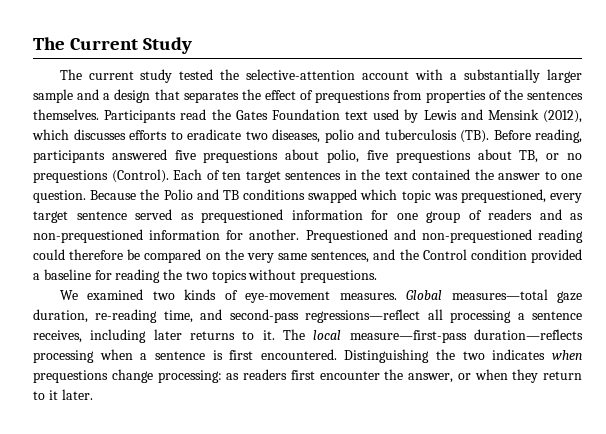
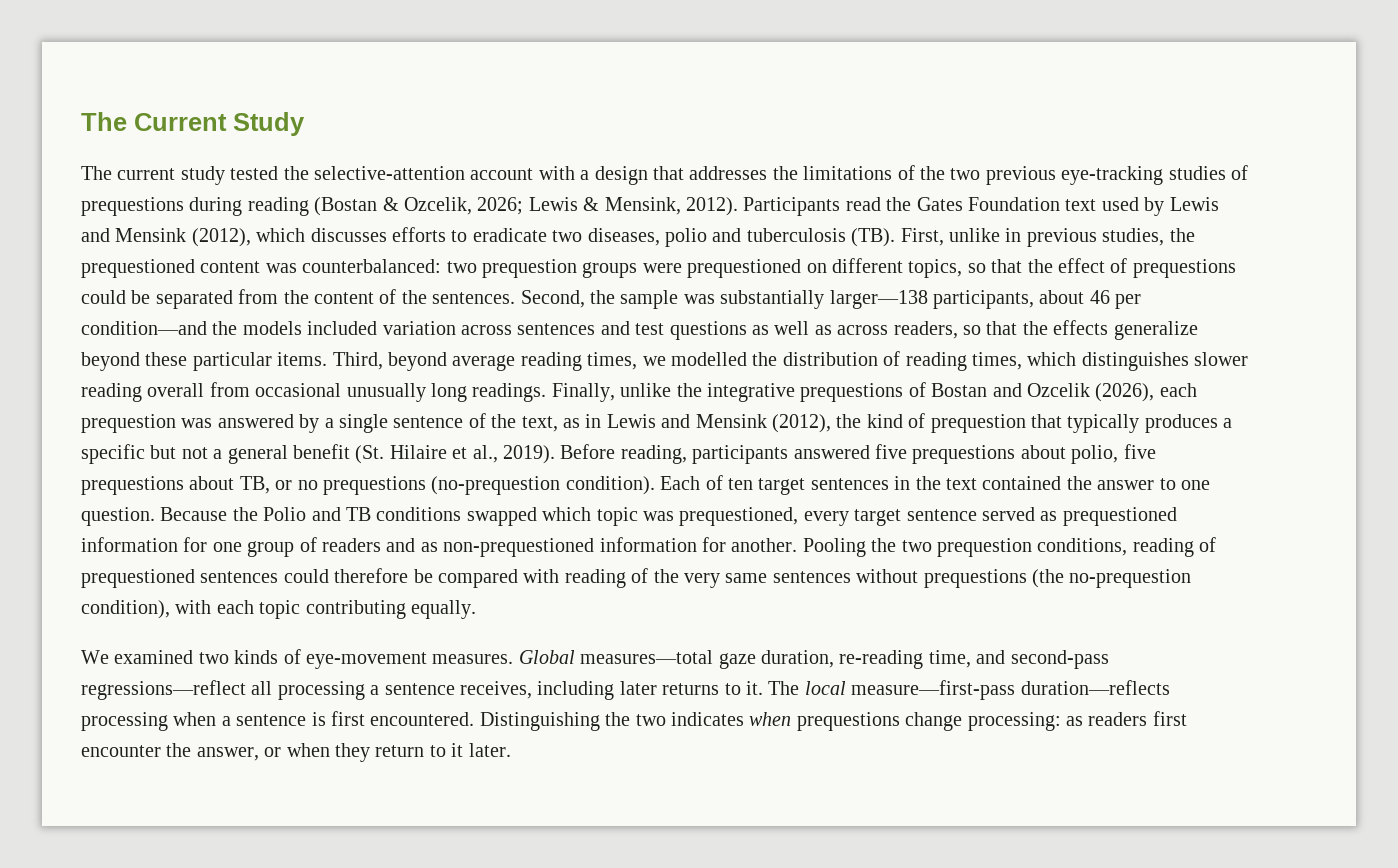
[464,69,582,83] [33,89,583,103] [33,109,99,120] substantially larger sample and a design that separates the effect of prequestions from properties of the sentences themselves. -> [594,165,1248,185] [81,197,738,216] design that addresses the limitations of the two previous eye-tracking studies of prequestions during reading (Bostan & Ozcelik, 2026; Lewis & Mensink, 2012).
(489, 136) none -> [900,228,1195,247] [81,258,1236,278] [81,289,1142,309] [81,320,1198,340] [81,351,1249,371] [81,382,1197,402] [81,413,1233,433] [81,444,555,464] First, unlike in previous studies, the prequestioned content was counterbalanced: two prequestion groups were prequestioned on different topics, so that the effect of prequestions could be separated from the content of the sentences. Second, the sample was substantially larger—138 participants, about 46 per condition—and the models included variation across sentences and test questions as well as across readers, so that the effects generalize beyond these particular items. Third, beyond average reading times, we modelled the distribution of reading times, which distinguishes slower reading overall from occasional unusually long readings. Finally, unlike the integrative prequestions of Bostan and Ozcelik (2026), each prequestion was answered by a single sentence of the text, as in Lewis and Mensink (2012), the kind of prequestion that typically produces a specific but not a general benefit (St. Hilaire et al., 2019).
[111,169,169,183] (Control). -> [431,476,655,495] (no-prequestion condition).
[305,229,583,243] [33,249,582,263] [33,269,378,283] Prequestioned and non-prequestioned reading could therefore be compared on the very same sentences, and the Control condition provided a baseline for reading the two topics without prequestions. -> [802,537,1217,557] [81,568,1192,588] [81,600,476,619] Pooling the two prequestion conditions, reading of prequestioned sentences could therefore be compared with reading of the very same sentences without prequestions (the no-prequestion condition), with each topic contributing equally.

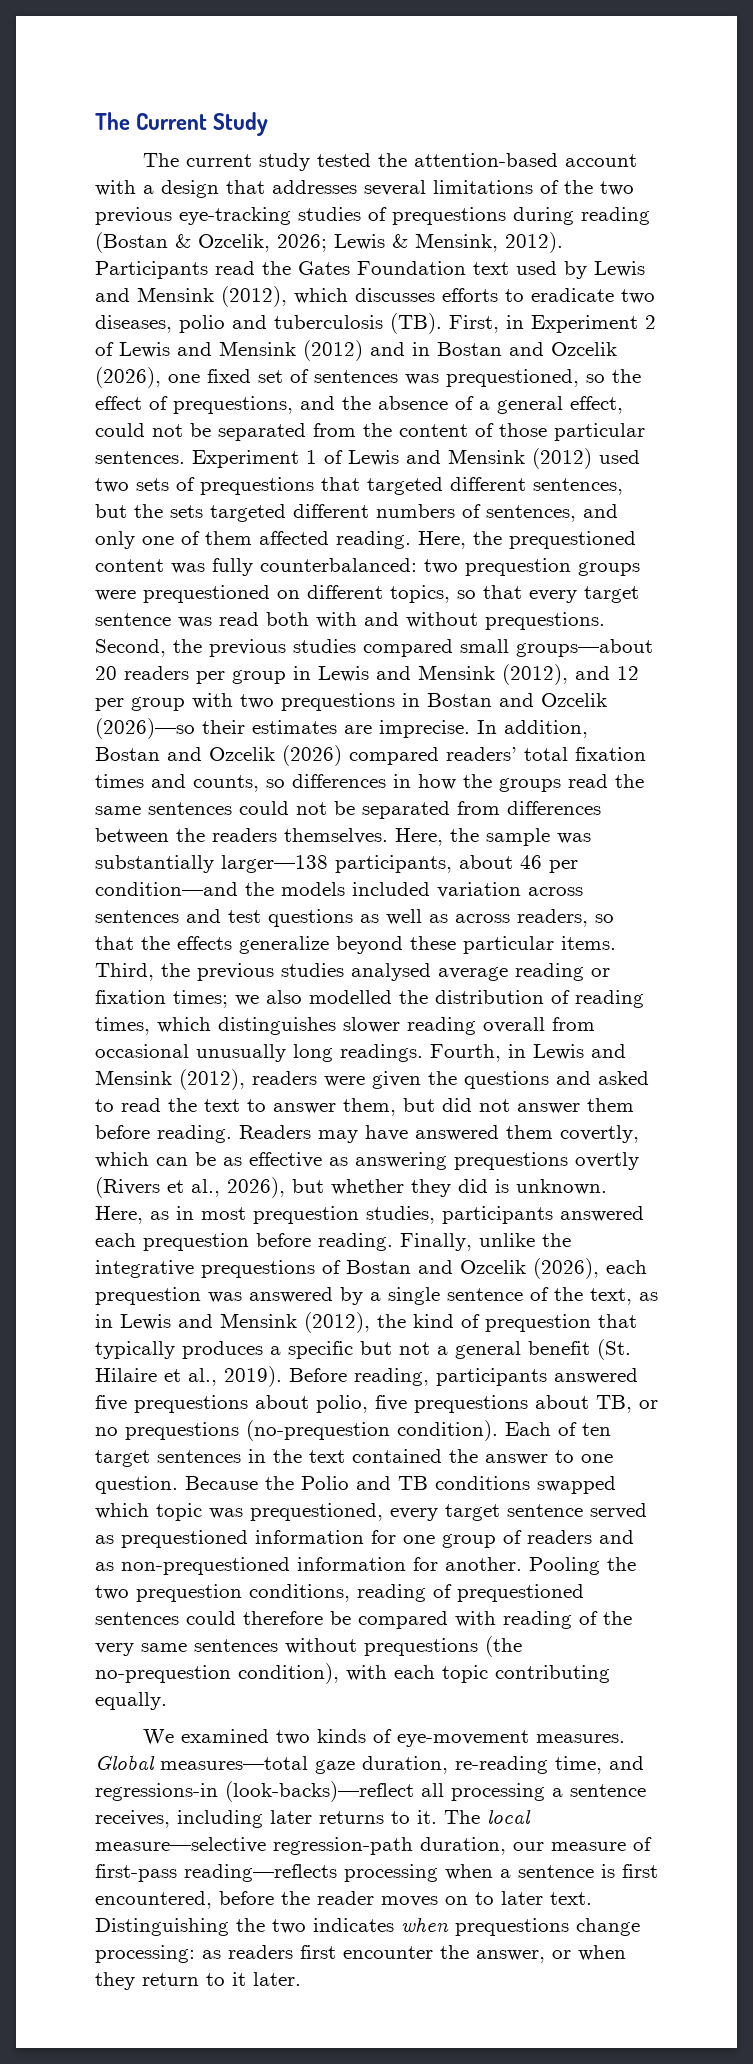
[314,166,465,180] selective-attention -> [413,153,558,167] attention-based
[772,166,798,180] the -> [364,180,426,196] several
[948,228,1165,247] unlike in previous studies, -> [506,315,656,333] [95,340,617,361] [95,367,641,388] [95,396,623,414] [95,423,645,441] [95,448,640,469] [95,477,623,495] [95,504,618,522] [95,531,466,549] in Experiment 2 of Lewis and Mensink (2012) and in Bostan and Ozcelik (2026), one fixed set of sentences was prequestioned, so the effect of prequestions, and the absence of a general effect, could not be separated from the content of those particular sentences. Experiment 1 of Lewis and Mensink (2012) used two sets of prequestions that targeted different sentences, but the sets targeted different numbers of sentences, and only one of them affected reading. Here,
(297, 268) none -> [212,558,253,576] fully
[1027,258,1236,278] [81,289,585,309] the effect of prequestions could be separated from the content of the sentences. Second, -> [529,586,639,603] [95,612,605,630] [95,639,653,657] [95,664,639,685] [95,693,607,711] [95,718,588,739] [95,745,646,766] [95,774,644,792] [95,801,601,819] [95,828,443,846] every target sentence was read both with and without prequestions. Second, the previous studies compared small groups—about 20 readers per group in Lewis and Mensink (2012), and 12 per group with two prequestions in Bostan and Ozcelik (2026)—so their estimates are imprecise. In addition, Bostan and Ozcelik (2026) compared readers’ total fixation times and counts, so differences in how the groups read the same sentences could not be separated from differences between the readers themselves. Here,
[388,352,666,371] beyond average reading times, we -> [161,963,610,981] [95,990,302,1008] the previous studies analysed average reading or fixation times; we also
(547, 392) none -> [430,1044,626,1062] [95,1069,649,1090] [95,1098,634,1116] [95,1125,639,1143] [95,1152,639,1170] [95,1177,607,1198] [95,1206,644,1224] [95,1233,393,1251] Fourth, in Lewis and Mensink (2012), readers were given the questions and asked to read the text to answer them, but did not answer them before reading. Readers may have answered them covertly, which can be as effective as answering prequestions overtly (Rivers et al., 2026), but whether they did is unknown. Here, as in most prequestion studies, participants answered each prequestion before reading.
[1010,650,1109,669] [81,680,246,700] second-pass regressions—reflect -> [95,1781,414,1802] regressions-in (look-backs)—reflect
[851,680,1170,700] measure—first-pass duration—reflects -> [95,1837,652,1855] [95,1864,337,1882] measure—selective regression-path duration, our measure of first-pass reading—reflects
[370,712,475,726] encountered. -> [95,1891,592,1909] encountered, before the reader moves on to later text.

